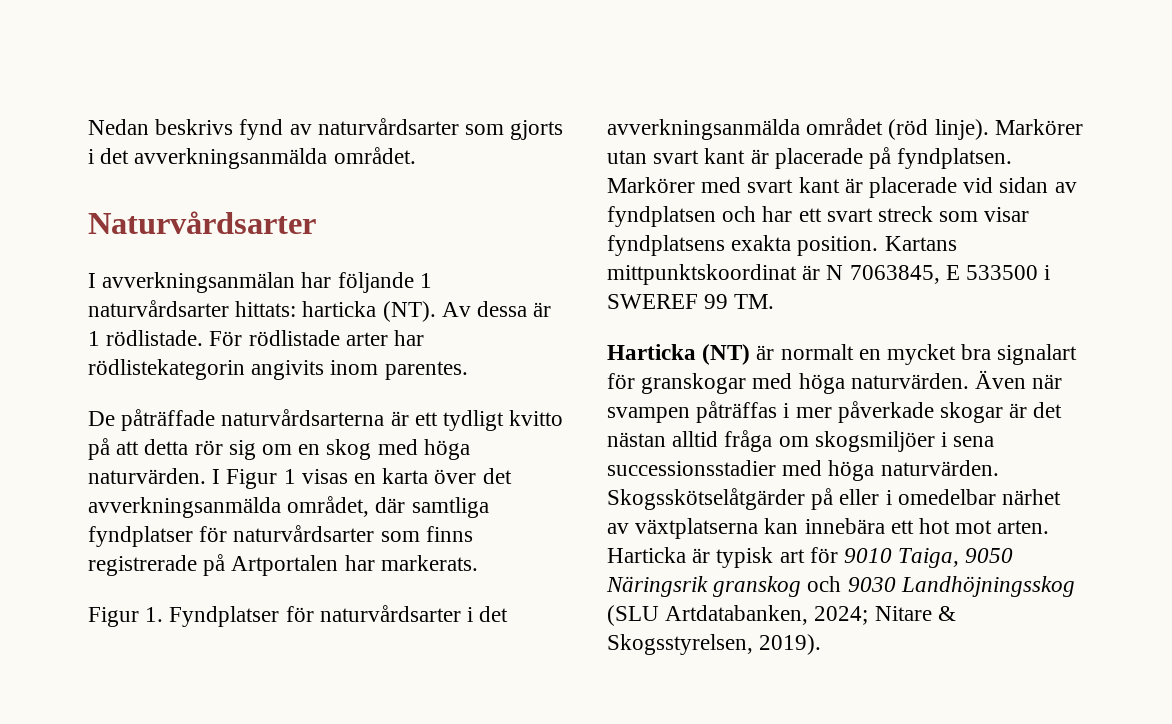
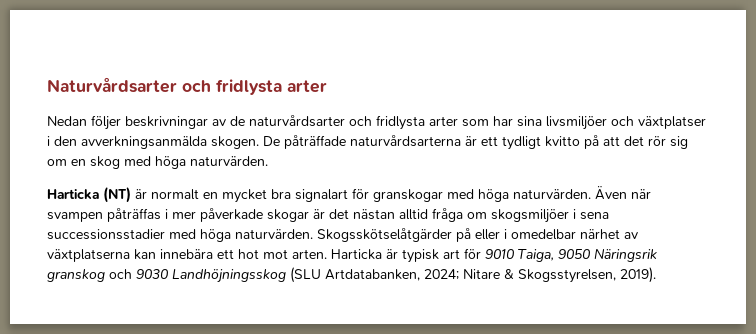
[88,118,564,140] [88,147,416,169] [88,211,316,234] [88,272,432,293] [88,300,552,322] [88,330,425,346] [88,359,468,380] Nedan beskrivs fynd av naturvårdsarter som gjorts i det avverkningsanmälda området. // Naturvårdsarter // I avverkningsanmälan har följande 1 naturvårdsarter hittats: harticka (NT). Av dessa är 1 rödlistade. För rödlistade arter har rödlistekategorin angivits inom parentes. // -> [47,77,327,95] [47,115,706,130] [47,136,259,149] Naturvårdsarter och fridlysta arter // Nedan följer beskrivningar av de naturvårdsarter och fridlysta arter som har sina livsmiljöer och växtplatser i den avverkningsanmälda skogen.
[144,439,189,455] detta -> [624,136,644,146] det
[212,468,512,489] [88,496,489,518] [88,525,473,547] [88,554,478,576] [88,605,509,627] [607,118,1083,140] [607,147,1013,169] [607,177,1077,198] [607,206,1030,227] [607,235,957,256] [607,264,1051,285] [607,294,775,309] I Figur 1 visas en karta över det avverkningsanmälda området, där samtliga fyndplatser för naturvårdsarter som finns registrerade på Artportalen har markerats. // Figur 1. Fyndplatser för naturvårdsarter i det avverkningsanmälda området (röd linje). Markörer utan svart kant är placerade på fyndplatsen. Markörer med svart kant är placerade vid sidan av fyndplatsen och har ett svart streck som visar fyndplatsens exakta position. Kartans mittpunktskoordinat är N 7063845, E 533500 i SWEREF 99 TM. -> (268, 161) none

